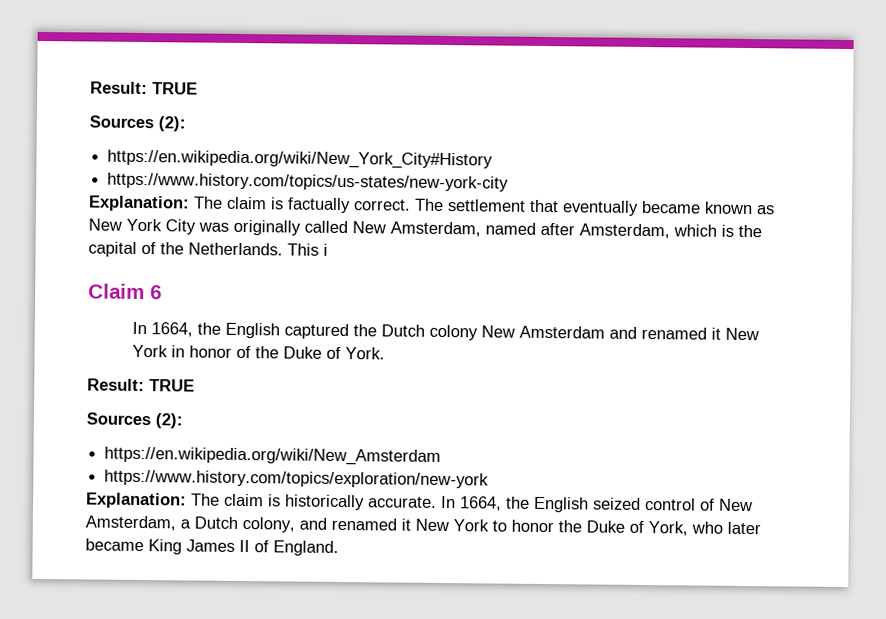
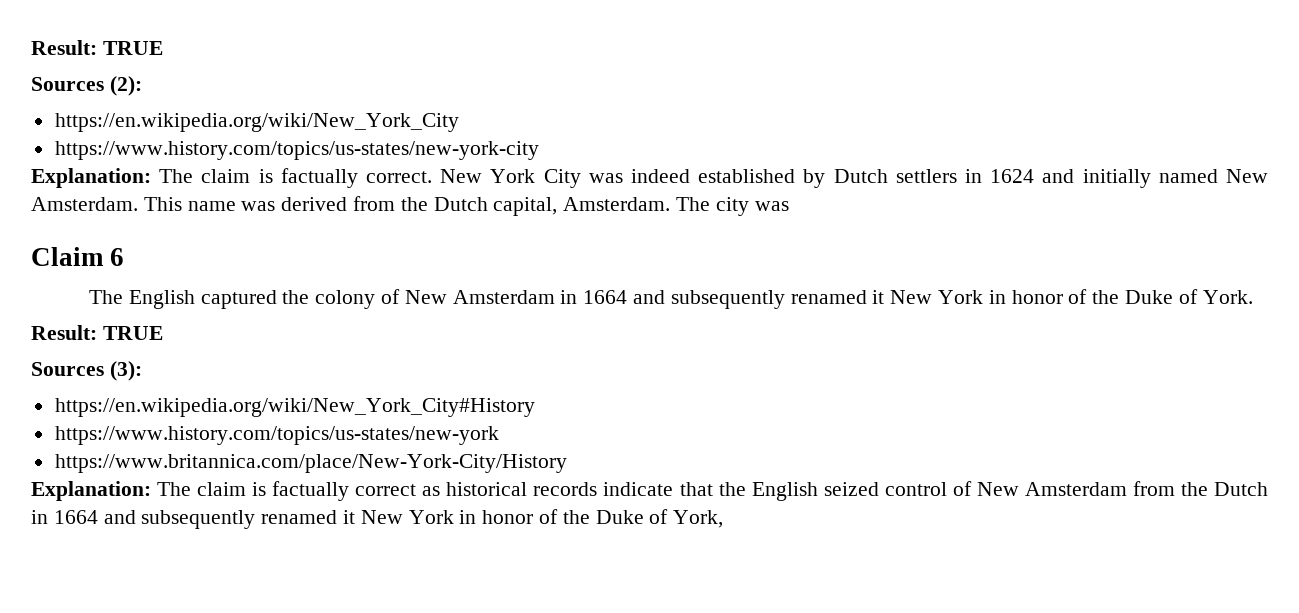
[90,81,198,95] [89,115,186,132] [107,149,494,170] Result: TRUE // Sources (2): // https://en.wikipedia.org/wiki/New_York_City#History -> [31,40,163,55] [31,76,142,96] [54,113,459,132] Result: TRUE // Sources (2): // https://en.wikipedia.org/wiki/New_York_City
[414,198,775,216] [88,218,762,239] [88,241,328,257] [88,283,162,300] [132,321,638,341] The settlement that eventually became known as New York City was originally called New Amsterdam, named after Amsterdam, which is the capital of the Netherlands. This i // Claim 6 // In 1664, the English captured the Dutch colony New Amsterdam and -> [440,169,1269,188] [31,196,789,216] [31,247,125,266] [88,289,785,309] New York City was indeed established by Dutch settlers in 1624 and initially named New Amsterdam. This name was derived from the Dutch capital, Amsterdam. The city was // Claim 6 // The English captured the colony of New Amsterdam in 1664 and subsequently
[155,413,183,429] [104,446,442,466] [104,469,490,489] [86,492,502,511] (2): // https://en.wikipedia.org/wiki/New_Amsterdam // https://www.history.com/topics/exploration/new-york // Explanation: The claim is historically accurate. In 1664, -> [109,361,142,381] [54,398,535,417] [54,426,499,445] [54,454,567,473] [31,481,713,501] (3): // https://en.wikipedia.org/wiki/New_York_City#History // https://www.history.com/topics/us-states/new-york // https://www.britannica.com/place/New-York-City/History // Explanation: The claim is factually correct as historical records indicate that
[85,515,554,533] Amsterdam, a Dutch colony, and renamed it New York to honor -> [1024,481,1268,496] [31,509,559,529] Amsterdam from the Dutch in 1664 and subsequently renamed it New York in honor of
[691,521,761,535] [85,538,339,556] who later became King James II of England. -> (724, 519) none

